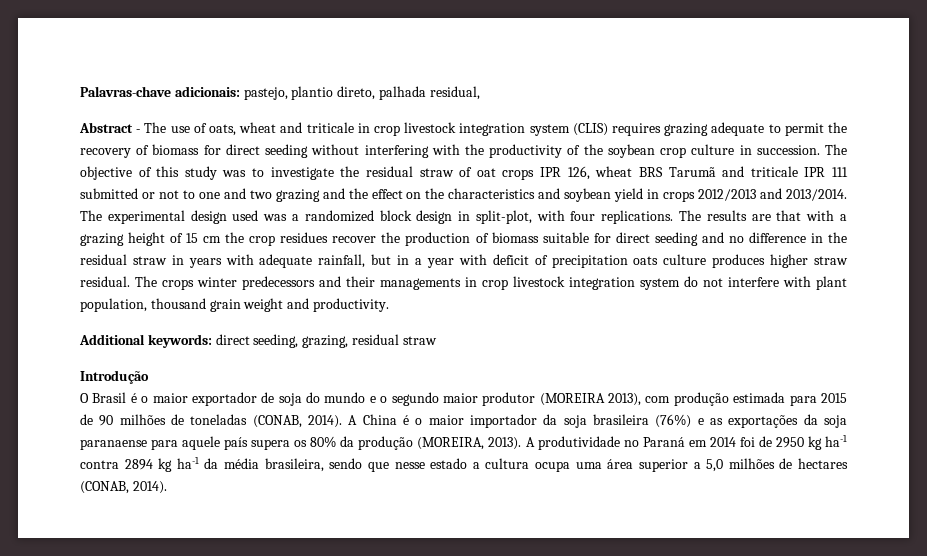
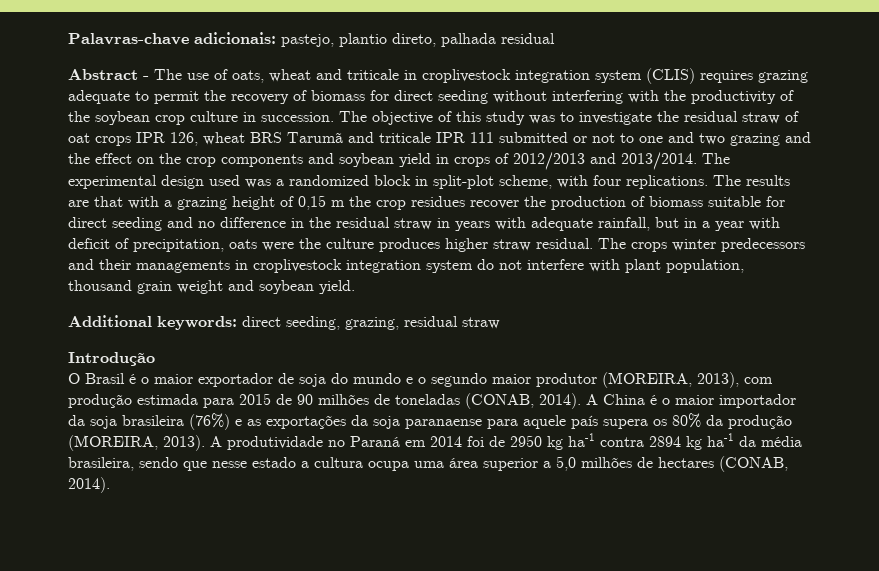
[429,86,480,100] residual, -> [501,33,555,44] residual
[373,122,457,136] crop livestock -> [422,69,511,83] croplivestock
[448,188,536,199] characteristics -> [186,154,303,167] crop components
(696, 196) none -> [495,153,509,164] of
[416,210,532,224] design in split-plot, -> [415,175,552,189] in split-plot scheme,
[186,233,222,243] 15 cm -> [298,195,345,210] 0,15 m
[551,255,659,268] precipitation oats -> [133,238,321,252] precipitation, oats were the
[482,276,565,290] crop livestock -> [253,259,342,273] croplivestock
[312,298,389,312] productivity. -> [259,280,355,294] soybean yield.
[539,393,605,406] (MOREIRA -> [602,372,692,388] (MOREIRA,

